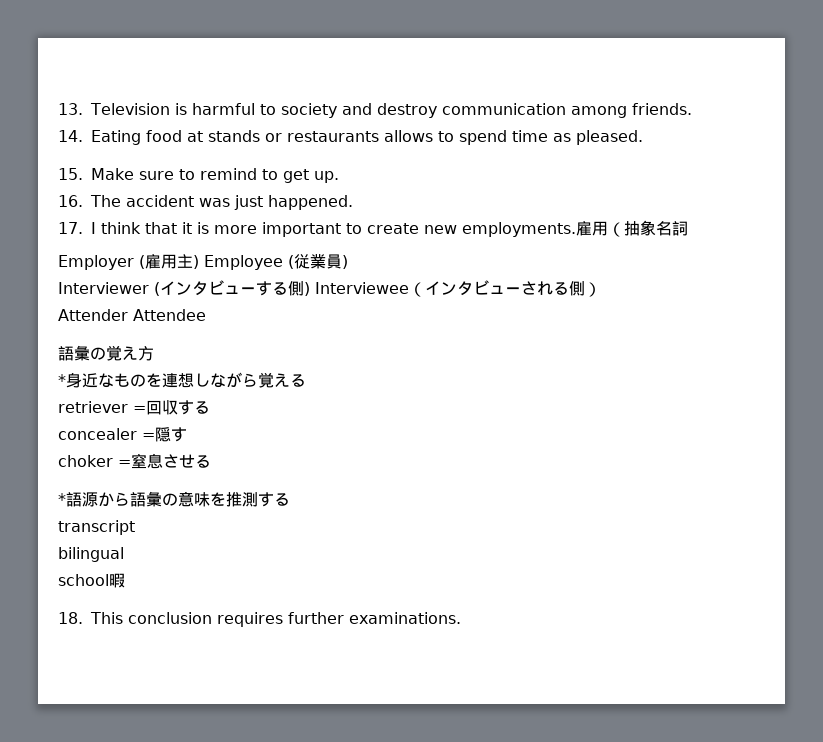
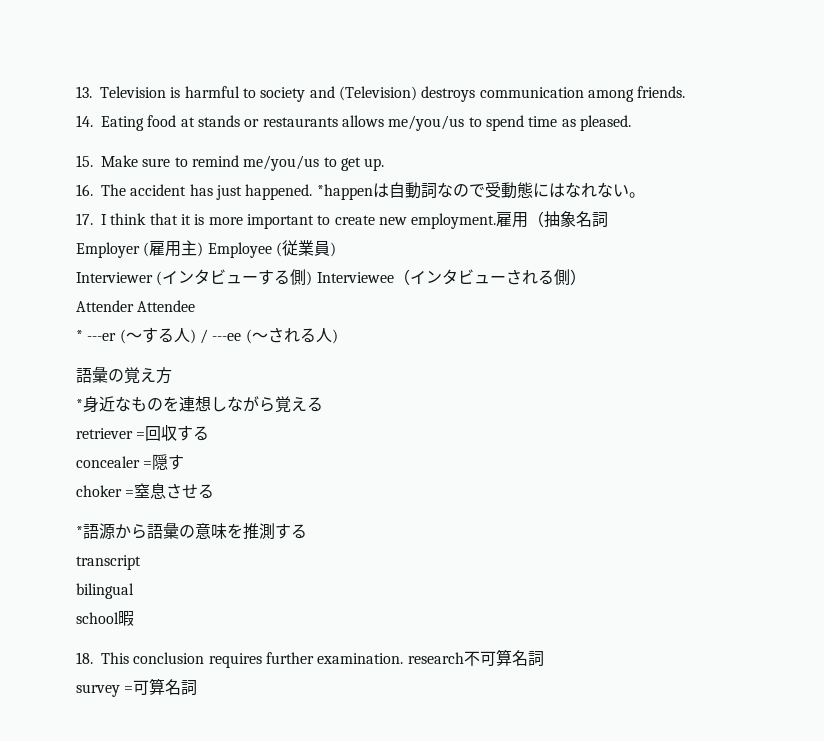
[376,103,437,118] destroy -> [338,86,476,102] (Television) destroys
(433, 136) none -> [388,115,465,131] me/you/us
(257, 174) none -> [243,155,320,171] me/you/us
[199,198,230,207] was -> [189,184,213,196] has
(353, 202) none -> [316,182,645,200] *happenは自動詞なので受動態にはなれない。
[462,222,576,237] employments. -> [411,213,497,229] employment.
(206, 315) none -> [76,327,338,344] // * ---er (～する人) / ---ee (～される人)
[349,612,461,624] examinations. -> [317,649,544,666] [76,678,198,697] examination. research不可算名詞 // survey =可算名詞

